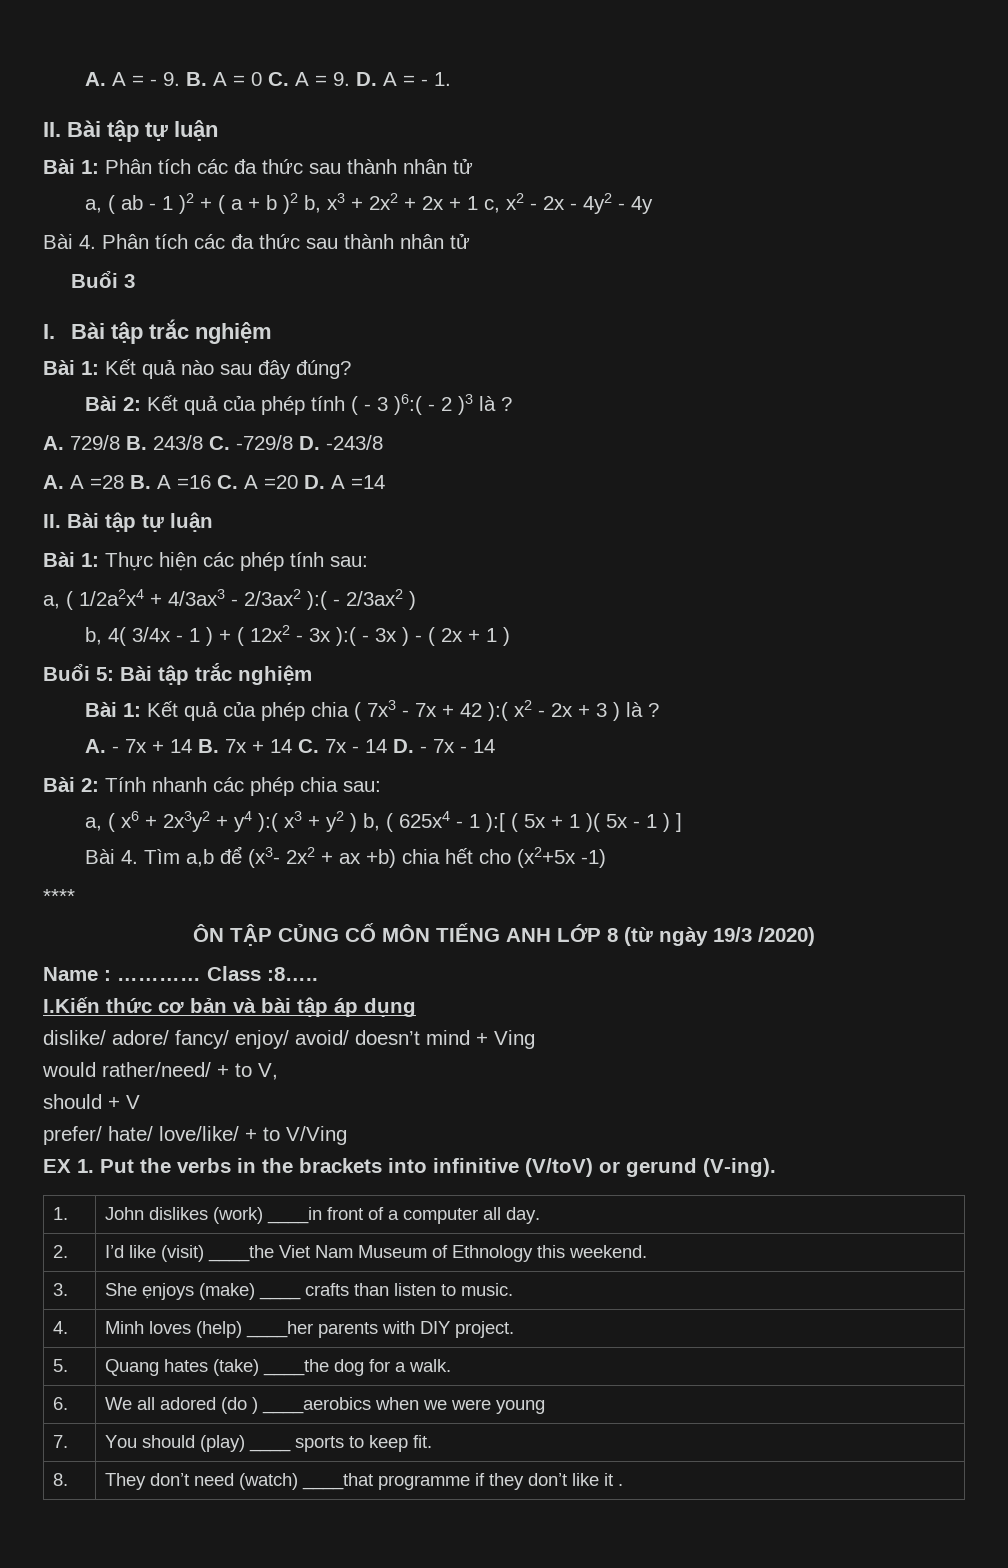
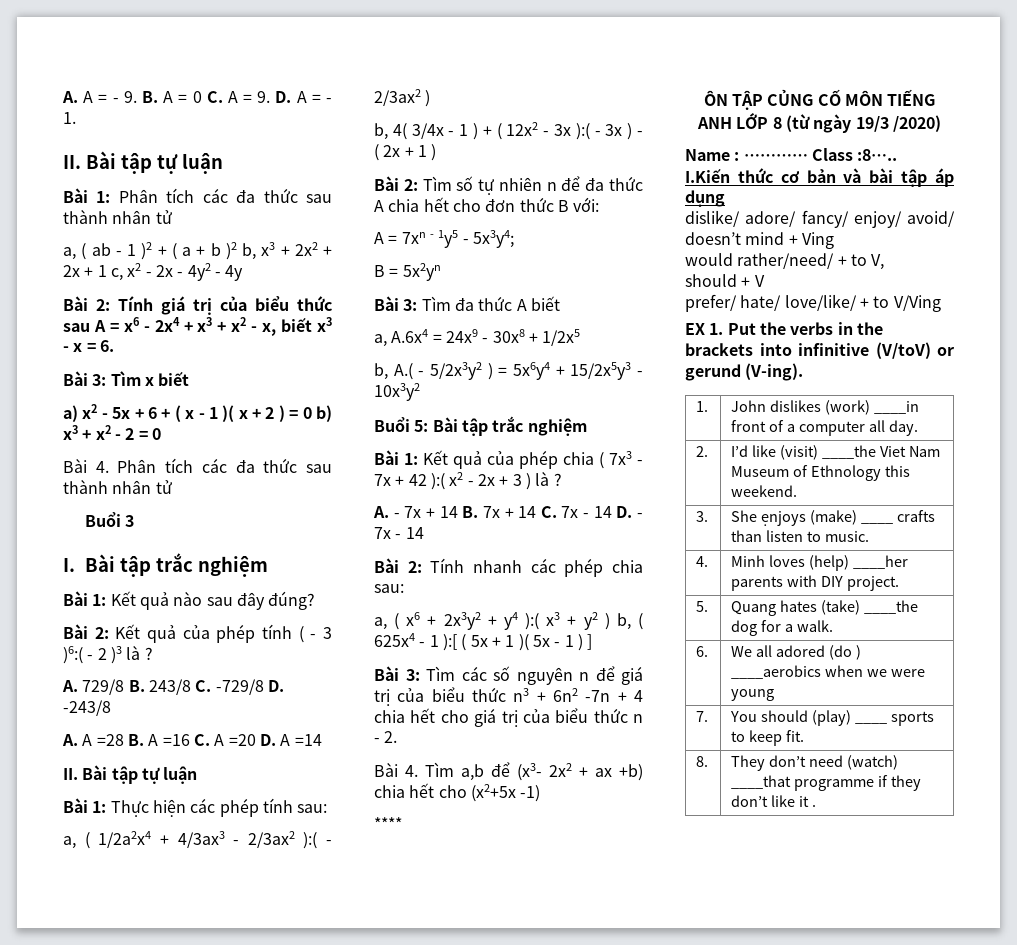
(653, 205) none -> [63,296,332,315] [63,317,333,336] [63,340,114,352] [63,371,190,386] [63,404,332,422] [63,425,161,440] // Bài 2: Tính giá trị của biểu thức sau A = x6 - 2x4 + x3 + x2 - x, biết x3 - x = 6. // Bài 3: Tìm x biết // a) x2 - 5x + 6 + ( x - 1 )( x + 2 ) = 0 b) x3 + x2 - 2 = 0
(510, 636) none -> [374,176,643,195] [374,197,600,212] [374,230,514,248] [374,263,441,281] [374,296,560,311] [374,329,581,347] [374,362,643,380] [374,383,420,401] // Bài 2: Tìm số tự nhiên n để đa thức A chia hết cho đơn thức B với: // A = 7xn - 1y5 - 5x3y4; // B = 5x2yn // Bài 3: Tìm đa thức A biết // a, A.6x4 = 24x9 - 30x8 + 1/2x5 // b, A.( - 5/2x3y2 ) = 5x6y4 + 15/2x5y3 - 10x3y2
(682, 822) none -> [374,666,643,685] [374,687,643,706] [374,708,643,727] [374,731,398,743] // Bài 3: Tìm các số nguyên n để giá trị của biểu thức n3 + 6n2 -7n + 4 chia hết cho giá trị của biểu thức n - 2.

